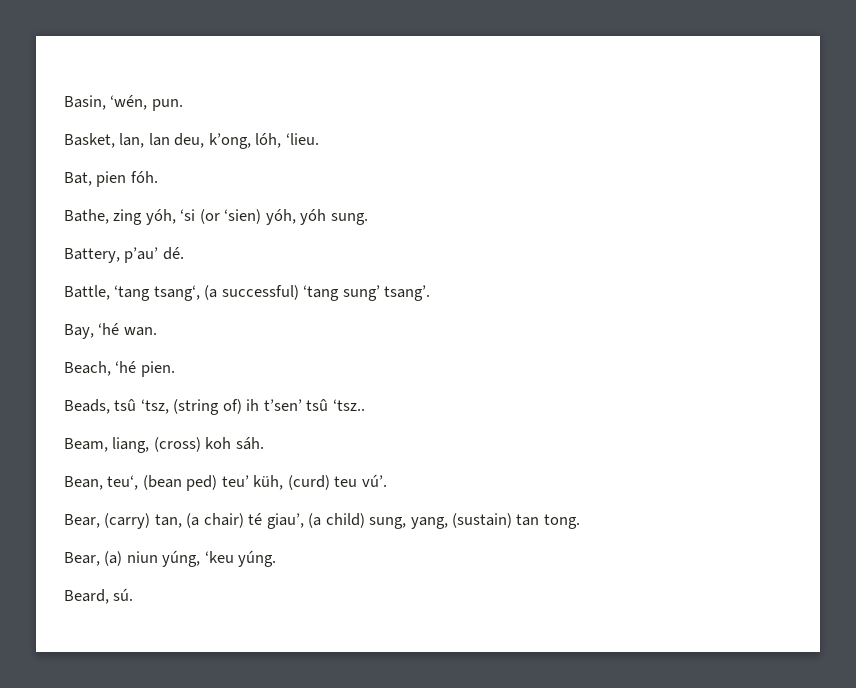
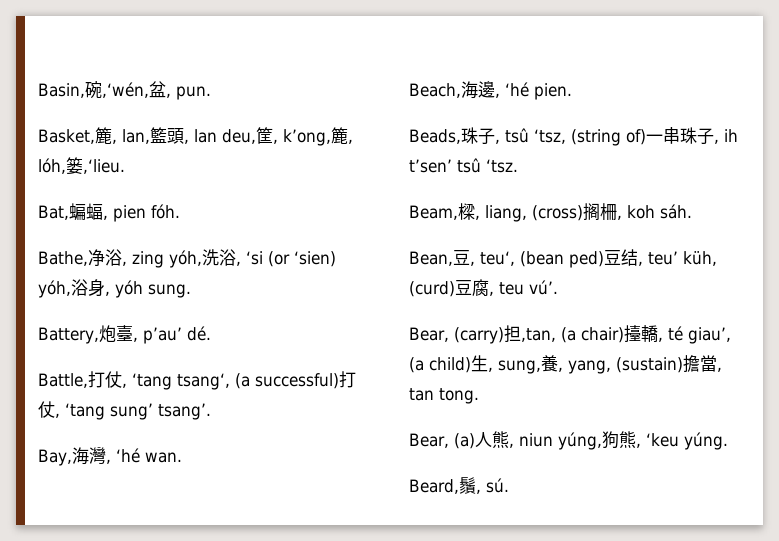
[110,95,148,110] ‘wén, -> [85,81,171,99] 碗,‘wén,盆,
[119,133,319,149] lan, lan deu, k’ong, lóh, ‘lieu. -> [95,127,353,146] [38,157,125,174] 簏, lan,籃頭, lan deu,筐, k’ong,簏, lóh,篓,‘lieu.
(92, 179) none -> [69,203,108,221] 蝙蝠,
[113,209,176,225] zing yóh, -> [88,249,241,268] 净浴, zing yóh,洗浴,
(296, 217) none -> [71,279,110,297] 浴身,
(120, 255) none -> [99,325,138,343] 炮臺,
(110, 292) none -> [88,371,127,388] 打仗,
(299, 292) none -> [339,371,356,388] [38,401,60,418] 打仗,
(94, 331) none -> [72,447,111,465] 海灣,
(111, 368) none -> [461,81,500,99] 海邊,
(110, 406) none -> [461,127,500,145] 珠子,
(242, 406) none -> [646,127,719,145] 一串珠子,
[332,399,365,411] ‘tsz.. -> [486,159,518,173] ‘tsz.
(108, 445) none -> [458,203,480,220] 樑,
(201, 444) none -> [583,203,622,221] 搁柵,
(103, 483) none -> [453,250,475,266] 豆,
(218, 483) none -> [604,249,643,266] 豆结,
(330, 482) none -> [455,279,494,297] 豆腐,
[154,514,182,528] tan, -> [504,325,556,342] 担,tan,
(244, 520) none -> [624,325,663,343] 擡轎,
[369,513,580,529] [64,550,201,567] sung, yang, (sustain) tan tong. // Bear, (a) niun yúng, -> [471,355,722,374] [409,388,479,404] [409,431,641,450] 生, sung,養, yang, (sustain)擔當, tan tong. // Bear, (a)人熊, niun yúng,狗熊,
(109, 596) none -> [459,477,481,494] 鬚,

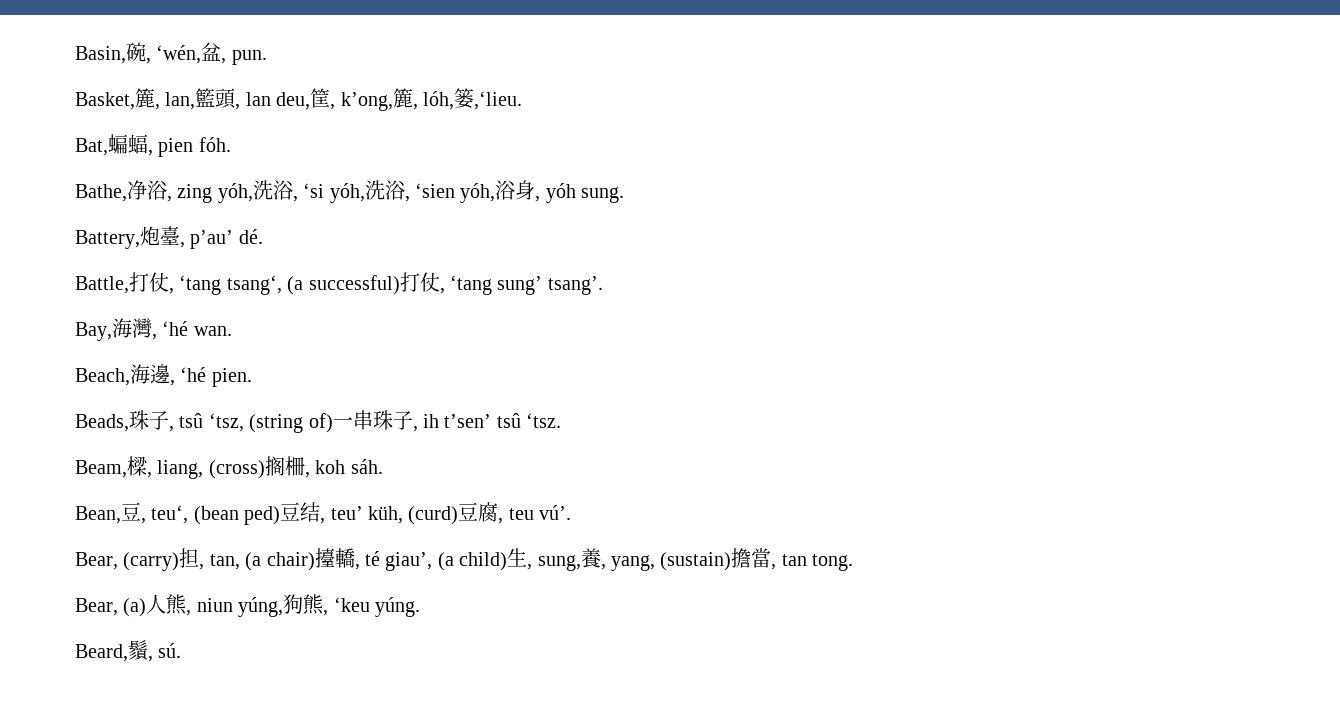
[102,82,149,98] ,‘wén, -> [146,45,202,64] , ‘wén,
[268,251,336,267] (or ‘sien) -> [329,180,455,203] yóh,洗浴, ‘sien
[521,328,556,342] ,tan, -> [199,554,240,570] , tan,

